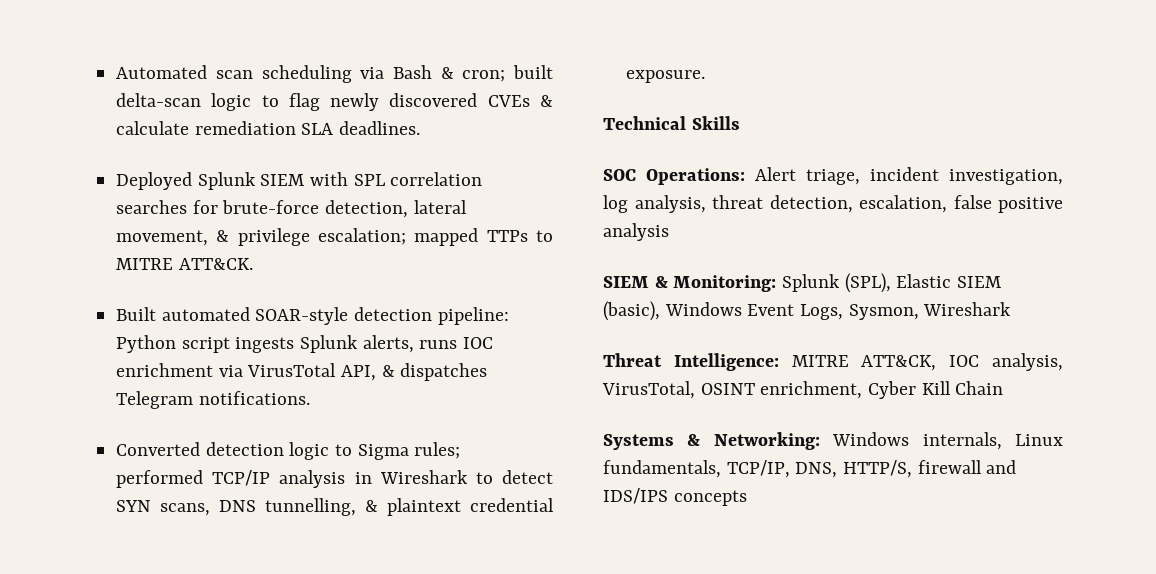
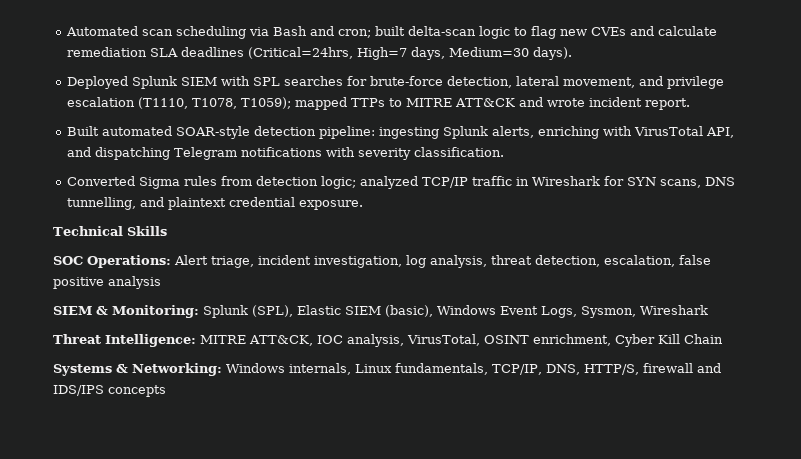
[440,67,454,79] & -> [309,26,334,36] and
[330,93,553,111] [116,121,421,135] newly discovered CVEs & calculate remediation SLA deadlines. -> [559,26,717,36] [66,47,572,60] new CVEs and calculate remediation SLA deadlines (Critical=24hrs, High=7 days, Medium=30 days).
[390,172,483,186] correlation -> (280, 81) none
[216,228,553,246] [116,258,253,270] & privilege escalation; mapped TTPs to MITRE ATT&CK. -> [638,76,724,89] [66,97,690,110] and privilege escalation (T1110, T1078, T1059); mapped TTPs to MITRE ATT&CK and wrote incident report.
[116,335,494,353] [116,363,488,381] [116,391,310,409] [116,442,461,460] [116,470,553,488] Python script ingests Splunk alerts, runs IOC enrichment via VirusTotal API, & dispatches Telegram notifications. // Converted detection logic to Sigma rules; performed TCP/IP analysis in Wireshark to detect -> [378,126,734,139] [66,147,504,160] [66,176,624,189] ingesting Splunk alerts, enriching with VirusTotal API, and dispatching Telegram notifications with severity classification. // Converted Sigma rules from detection logic; analyzed TCP/IP traffic in Wireshark for
[365,500,379,512] & -> [139,197,164,207] and

